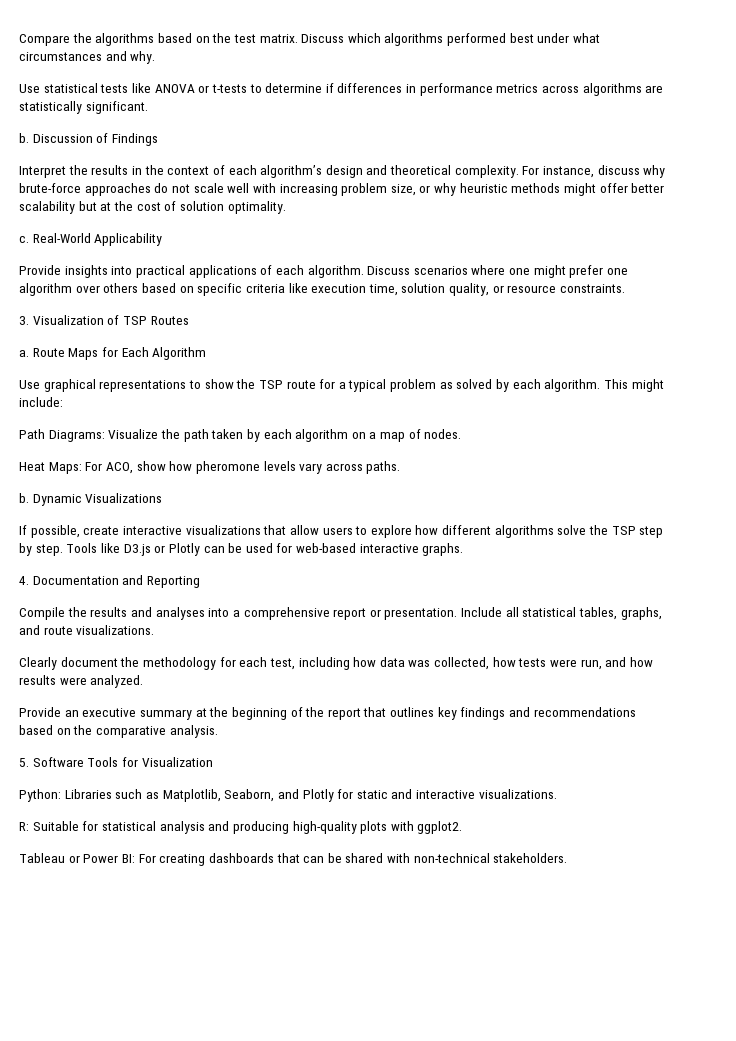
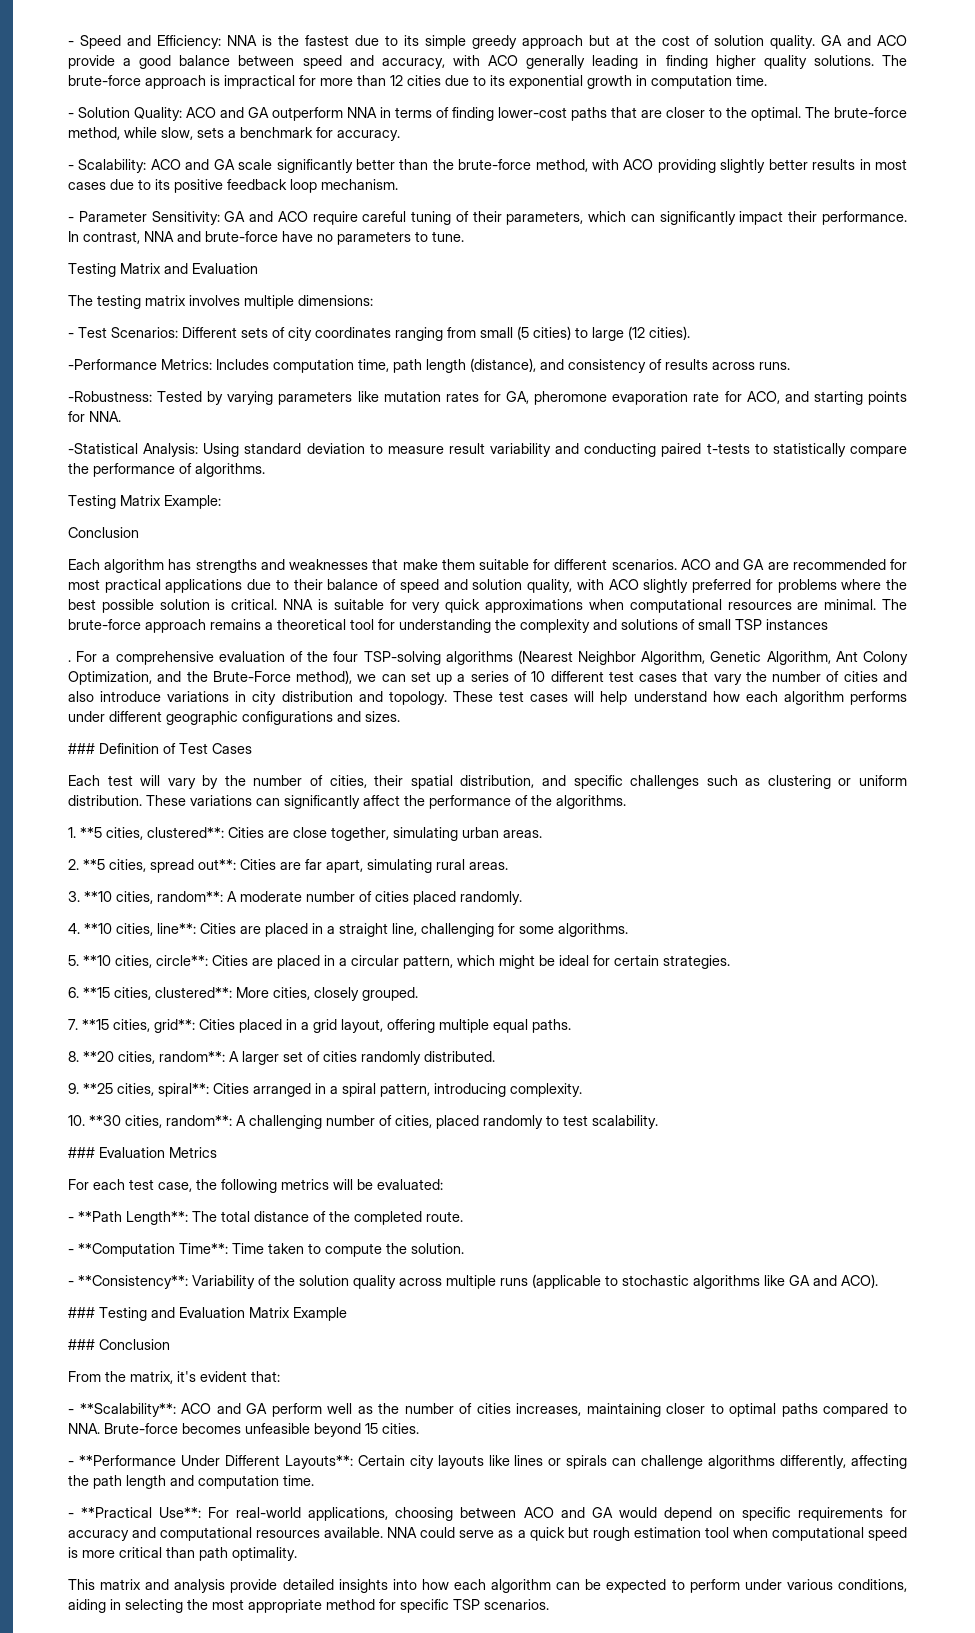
[19,33,601,46] [19,51,156,64] [19,83,664,96] [19,101,148,114] [19,133,158,146] [19,165,666,178] [19,183,665,196] [19,201,75,214] Compare the algorithms based on the test matrix. Discuss which algorithms performed best under what circumstances and why. // Use statistical tests like ANOVA or t-tests to determine if differences in performance metrics across algorithms are statistically significant. // b. Discussion of Findings // Interpret the results in the context of each algorithm’s design and theoretical complexity. For instance, discuss why brute-force approaches do not scale well with increasing problem size, or why heuristic methods might offer better scalability -> [68,35,583,49] - Speed and Efficiency: NNA is the fastest due to its simple greedy approach
[227,201,286,214] [19,233,163,246] [19,265,629,278] [19,283,626,296] [19,315,189,325] [19,347,207,360] [19,379,664,392] [19,397,63,407] [19,429,462,442] [19,461,401,474] [19,493,163,506] [19,525,664,538] [19,543,464,556] [19,575,200,588] [19,607,662,620] [19,625,155,635] [19,657,653,670] [19,675,144,688] [19,707,636,720] [19,725,218,738] [19,757,213,767] [19,789,557,802] [19,821,463,834] [19,853,568,866] optimality. // c. Real-World Applicability // Provide insights into practical applications of each algorithm. Discuss scenarios where one might prefer one algorithm over others based on specific criteria like execution time, solution quality, or resource constraints. // 3. Visualization of TSP Routes // a. Route Maps for Each Algorithm // Use graphical representations to show the TSP route for a typical problem as solved by each algorithm. This might include: // Path Diagrams: Visualize the path taken by each algorithm on a map of nodes. // Heat Maps: For ACO, show how pheromone levels vary across paths. // b. Dynamic Visualizations // If possible, create interactive visualizations that allow users to explore how different algorithms solve the TSP step by step. Tools like D3.js or Plotly can be used for web-based interactive graphs. // 4. Documentation and Reporting // Compile the results and analyses into a comprehensive report or presentation. Include all statistical tables, graphs, and route visualizations. // Clearly document the methodology for each test, including how data was collected, how tests were run, and how results were analyzed. // Provide an executive summary at the beginning of the report that outlines key findings and recommendations based on the comparative analysis. // 5. Software Tools for Visualization // Python: Libraries such as Matplotlib, Seaborn, and Plotly for static and interactive visualizations. // R: Suitable for statistical analysis and producing high-quality plots with ggplot2. // Tableau or Power BI: For creating dashboards that can be shared with non-technical stakeholders. -> [770,35,907,49] [68,55,908,69] [68,75,767,89] [68,107,907,121] [68,127,400,141] [68,159,908,173] [68,179,398,193] [68,211,907,225] [68,231,464,245] [68,263,258,277] [68,295,373,309] [68,326,690,341] [68,358,790,373] [68,391,908,405] [68,411,121,422] [68,443,907,457] [68,463,265,477] [68,495,221,509] [68,527,139,538] [68,559,907,573] [68,579,907,593] [68,599,908,613] [68,619,828,633] [68,650,908,665] [68,670,907,685] [68,691,908,705] [68,711,400,725] [68,743,252,754] [68,775,907,789] [68,795,626,809] [68,827,542,841] [68,859,508,873] [68,891,522,905] [68,923,628,937] [68,955,730,969] [68,987,418,1001] [68,1019,571,1033] [68,1051,495,1065] [68,1083,582,1097] [68,1115,658,1129] [68,1147,217,1158] [68,1179,443,1193] [68,1211,463,1225] [68,1243,464,1257] [68,1274,878,1289] [68,1307,347,1321] [68,1339,170,1350] [68,1371,280,1384] [68,1403,907,1417] [68,1423,419,1437] [68,1455,907,1469] [68,1475,314,1489] [68,1507,907,1521] [68,1527,907,1541] [68,1547,297,1561] [68,1579,907,1593] [68,1599,549,1613] quality. GA and ACO provide a good balance between speed and accuracy, with ACO generally leading in finding higher quality solutions. The brute-force approach is impractical for more than 12 cities due to its exponential growth in computation time. // - Solution Quality: ACO and GA outperform NNA in terms of finding lower-cost paths that are closer to the optimal. The brute-force method, while slow, sets a benchmark for accuracy. // - Scalability: ACO and GA scale significantly better than the brute-force method, with ACO providing slightly better results in most cases due to its positive feedback loop mechanism. // - Parameter Sensitivity: GA and ACO require careful tuning of their parameters, which can significantly impact their performance. In contrast, NNA and brute-force have no parameters to tune. // Testing Matrix and Evaluation // The testing matrix involves multiple dimensions: // - Test Scenarios: Different sets of city coordinates ranging from small (5 cities) to large (12 cities). // -Performance Metrics: Includes computation time, path length (distance), and consistency of results across runs. // -Robustness: Tested by varying parameters like mutation rates for GA, pheromone evaporation rate for ACO, and starting points for NNA. // -Statistical Analysis: Using standard deviation to measure result variability and conducting paired t-tests to statistically compare the performance of algorithms. // Testing Matrix Example: // Conclusion // Each algorithm has strengths and weaknesses that make them suitable for different scenarios. ACO and GA are recommended for most practical applications due to their balance of speed and solution quality, with ACO slightly preferred for problems where the best possible solution is critical. NNA is suitable for very quick approximations when computational resources are minimal. The brute-force approach remains a theoretical tool for understanding the complexity and solutions of small TSP instances // . For a comprehensive evaluation of the four TSP-solving algorithms (Nearest Neighbor Algorithm, Genetic Algorithm, Ant Colony Optimization, and the Brute-Force method), we can set up a series of 10 different test cases that vary the number of cities and also introduce variations in city distribution and topology. These test cases will help understand how each algorithm performs under different geographic configurations and sizes. // ### Definition of Test Cases // Each test will vary by the number of cities, their spatial distribution, and specific challenges such as clustering or uniform distribution. These variations can significantly affect the performance of the algorithms. // 1. **5 cities, clustered**: Cities are close together, simulating urban areas. // 2. **5 cities, spread out**: Cities are far apart, simulating rural areas. // 3. **10 cities, random**: A moderate number of cities placed randomly. // 4. **10 cities, line**: Cities are placed in a straight line, challenging for some algorithms. // 5. **10 cities, circle**: Cities are placed in a circular pattern, which might be ideal for certain strategies. // 6. **15 cities, clustered**: More cities, closely grouped. // 7. **15 cities, grid**: Cities placed in a grid layout, offering multiple equal paths. // 8. **20 cities, random**: A larger set of cities randomly distributed. // 9. **25 cities, spiral**: Cities arranged in a spiral pattern, introducing complexity. // 10. **30 cities, random**: A challenging number of cities, placed randomly to test scalability. // ### Evaluation Metrics // For each test case, the following metrics will be evaluated: // - **Path Length**: The total distance of the completed route. // - **Computation Time**: Time taken to compute the solution. // - **Consistency**: Variability of the solution quality across multiple runs (applicable to stochastic algorithms like GA and ACO). // ### Testing and Evaluation Matrix Example // ### Conclusion // From the matrix, it's evident that: // - **Scalability**: ACO and GA perform well as the number of cities increases, maintaining closer to optimal paths compared to NNA. Brute-force becomes unfeasible beyond 15 cities. // - **Performance Under Different Layouts**: Certain city layouts like lines or spirals can challenge algorithms differently, affecting the path length and computation time. // - **Practical Use**: For real-world applications, choosing between ACO and GA would depend on specific requirements for accuracy and computational resources available. NNA could serve as a quick but rough estimation tool when computational speed is more critical than path optimality. // This matrix and analysis provide detailed insights into how each algorithm can be expected to perform under various conditions, aiding in selecting the most appropriate method for specific TSP scenarios.

